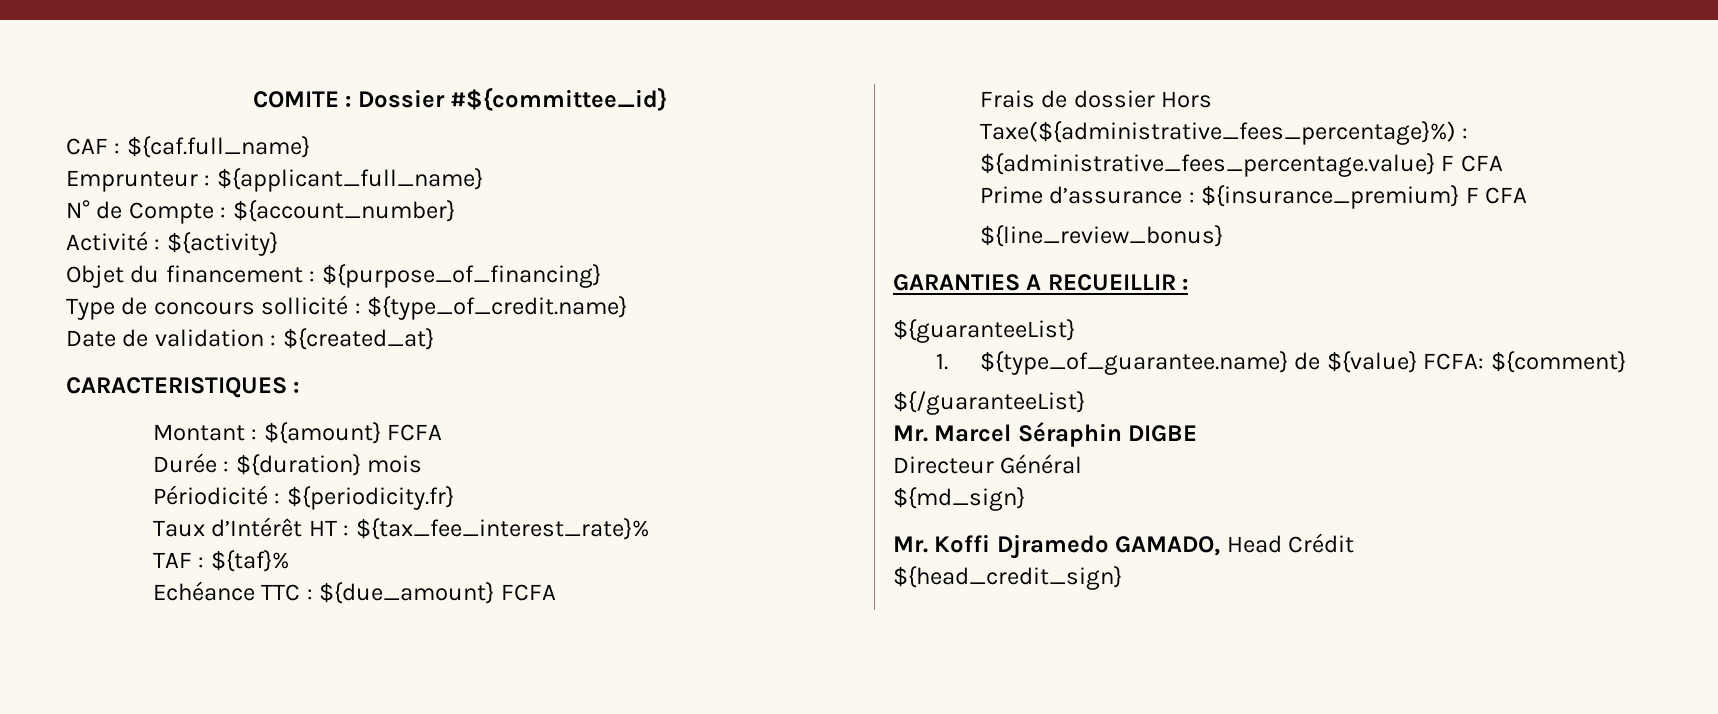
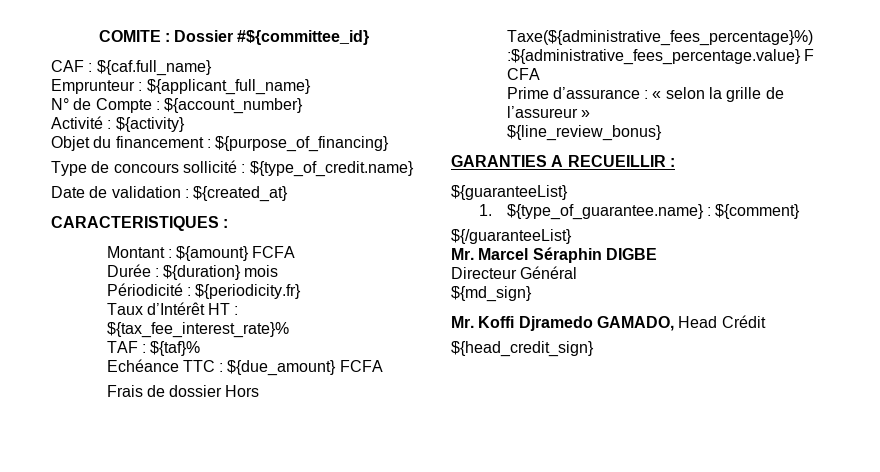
[1462,128,1469,139] [979,153,1435,177] : ${administrative_fees_percentage.value} -> [506,49,801,65] :${administrative_fees_percentage.value}
[1201,185,1528,209] ${insurance_premium} F CFA -> [652,87,784,102] [506,106,590,118] « selon la grille de l’assureur »
[1294,351,1485,373] de ${value} FCFA: -> [706,207,711,216] :

